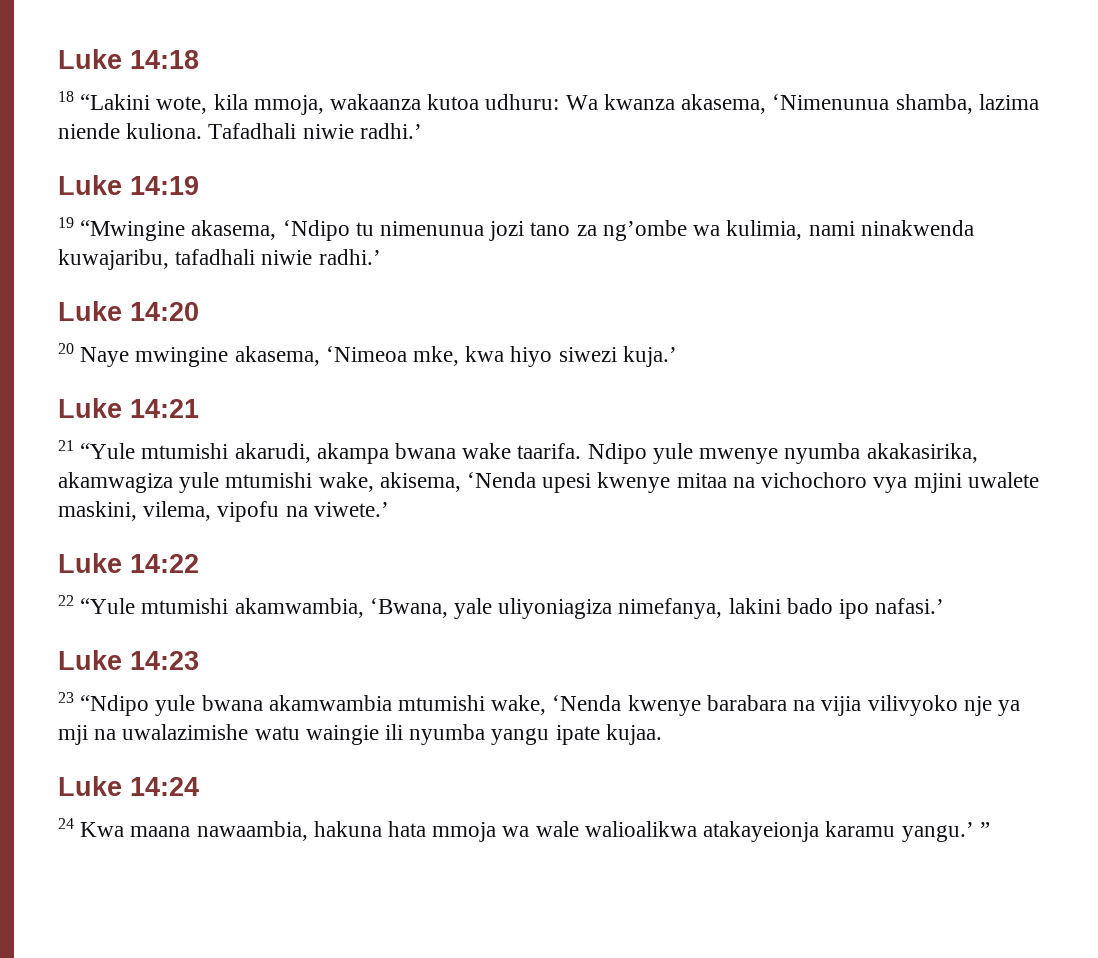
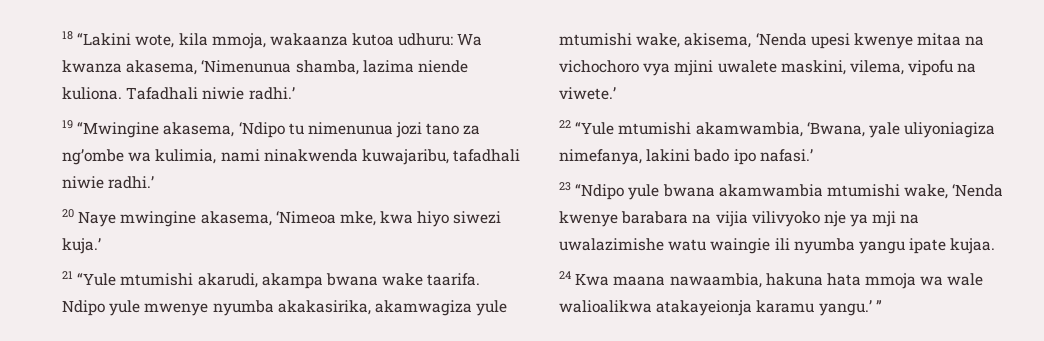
[58,49,199,69] Luke 14:18 // -> (62, 35) none
[58,175,199,195] // Luke 14:19 -> (295, 93) none
[58,301,199,321] // Luke 14:20 -> (155, 182) none
[58,398,199,418] // Luke 14:21 -> (101, 246) none
[58,553,199,573] // Luke 14:22 -> (616, 93) none
[58,650,199,670] // Luke 14:23 -> (813, 155) none
[58,776,199,796] // Luke 14:24 -> (996, 246) none

